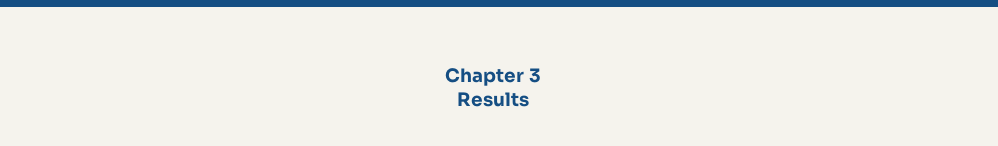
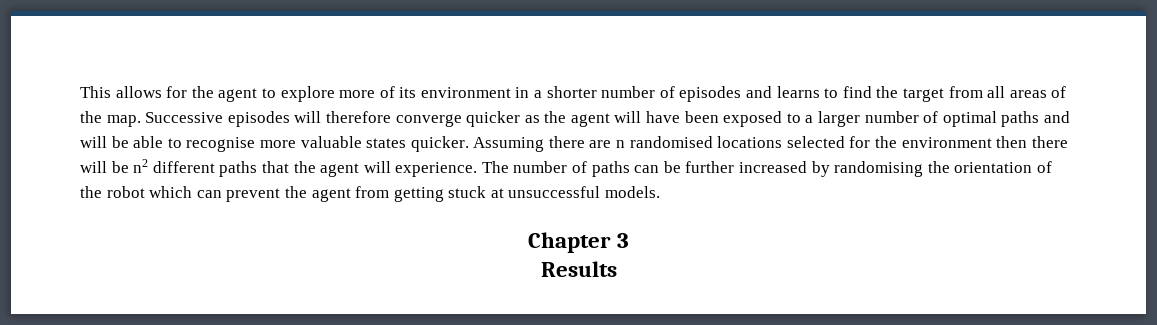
(444, 77) none -> [80,86,1067,102] [80,111,1070,127] [80,136,1068,152] [80,159,1052,177] [80,186,661,202] This allows for the agent to explore more of its environment in a shorter number of episodes and learns to find the target from all areas of the map. Successive episodes will therefore converge quicker as the agent will have been exposed to a larger number of optimal paths and will be able to recognise more valuable states quicker. Assuming there are n randomised locations selected for the environment then there will be n2 different paths that the agent will experience. The number of paths can be further increased by randomising the orientation of the robot which can prevent the agent from getting stuck at unsuccessful models. //

